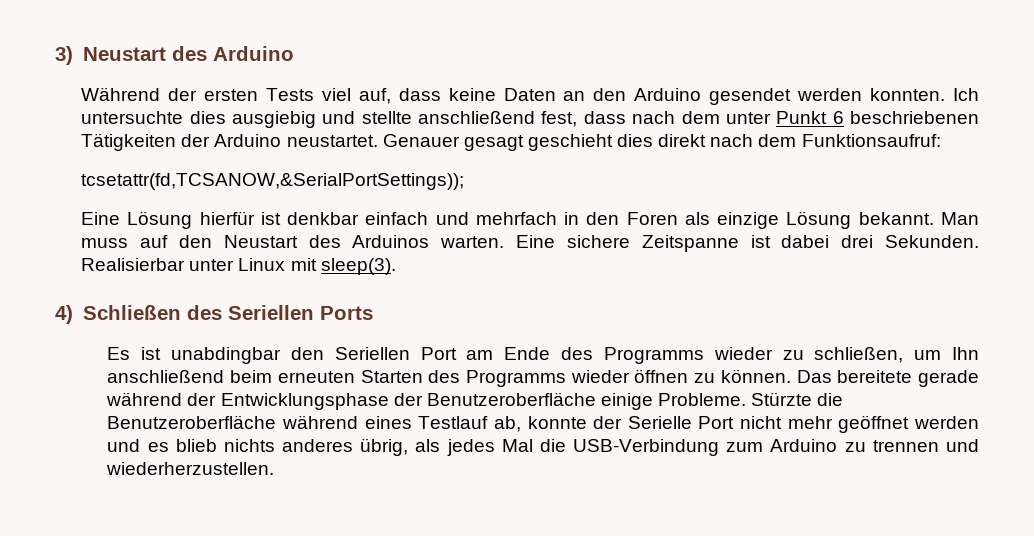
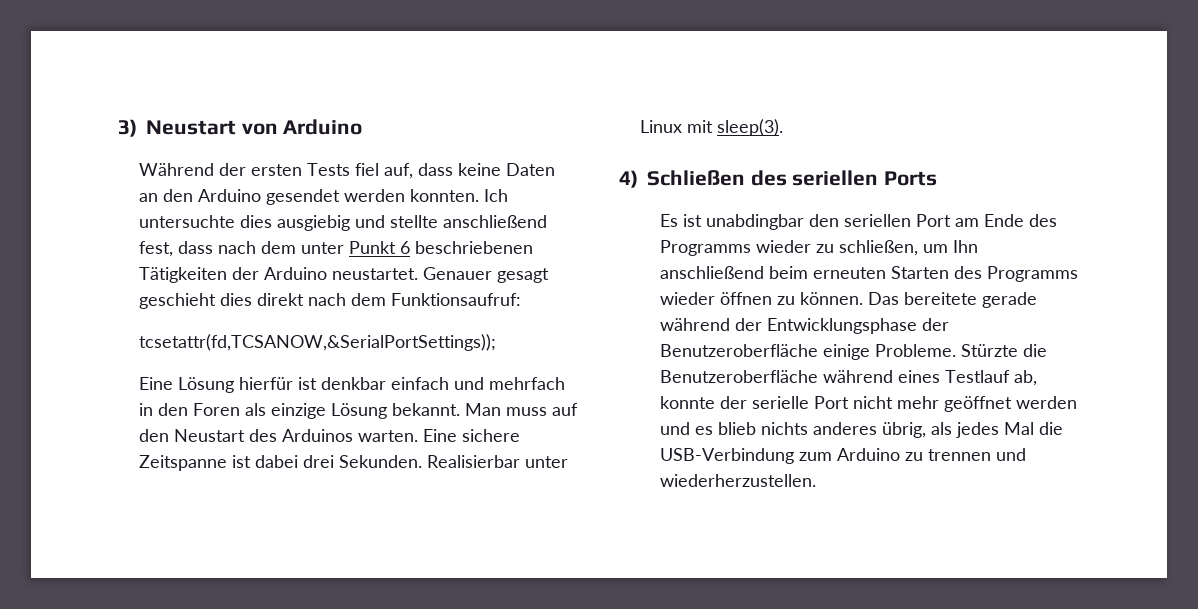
[171,46,207,61] des -> [241,123,278,135] von
[321,88,351,101] viel -> [354,163,379,176] fiel
[227,305,314,320] Seriellen -> [792,170,879,186] seriellen
[334,347,410,360] Seriellen -> [844,214,912,227] seriellen
[627,416,692,429] Serielle -> [752,396,810,409] serielle

